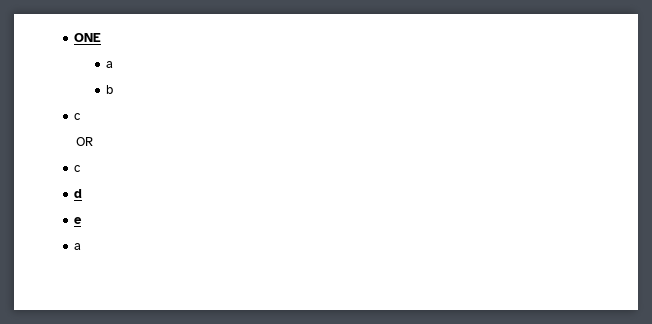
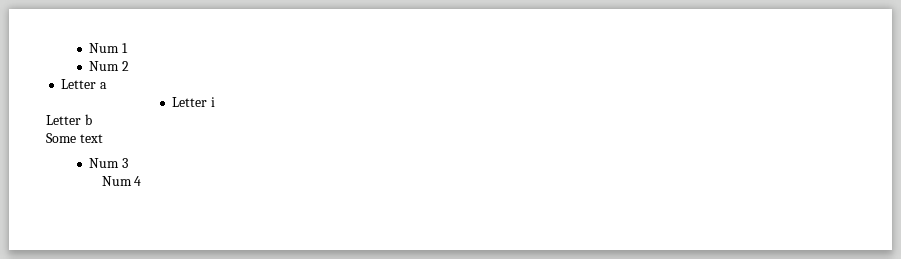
[74,33,102,42] [106,61,114,68] [106,85,114,94] [74,113,82,120] [76,137,94,146] [74,165,82,172] [74,189,83,198] [74,217,83,224] [74,243,82,250] ONE // a // b // c // OR // c // d // e // a -> [89,43,128,53] [89,61,129,71] [61,79,108,89] [172,97,216,107] [46,114,92,125] [46,133,103,143] [89,158,128,168] [101,176,142,186] Num 1 // Num 2 // Letter a // Letter i // Letter b // Some text // Num 3 // Num 4

